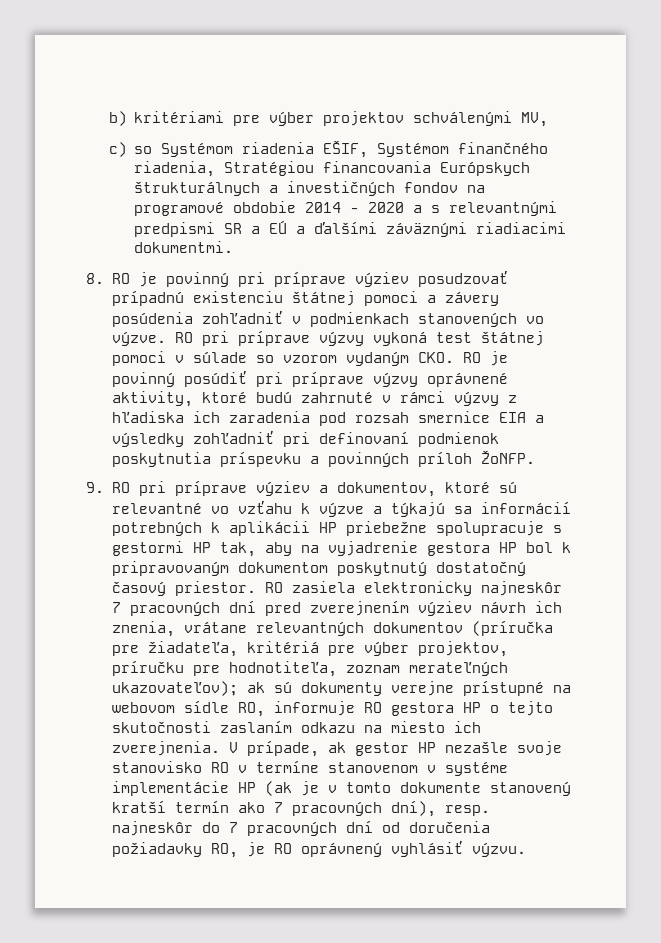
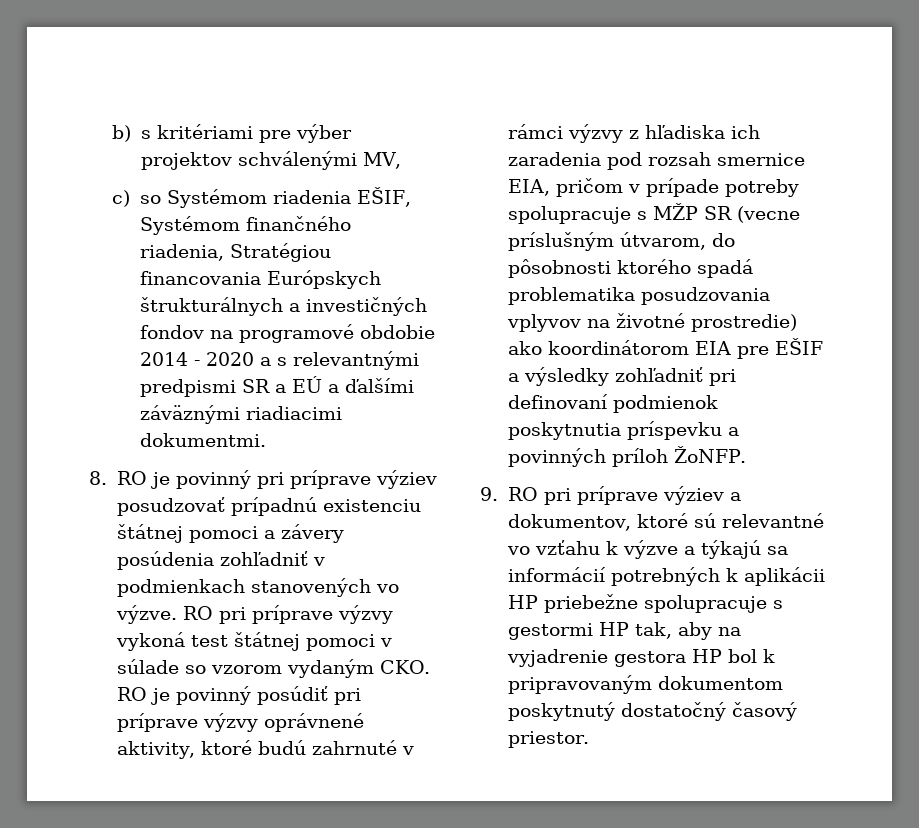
(127, 118) none -> [140,130,151,139] s
[498,412,526,423] EIA -> [507,178,799,197] [507,203,800,224] [507,232,735,251] [507,259,753,278] [507,287,770,305] [506,313,797,332] [507,338,823,359] EIA, pričom v prípade potreby spolupracuje s MŽP SR (vecne príslušným útvarom, do pôsobnosti ktorého spadá problematika posudzovania vplyvov na životné prostredie) ako koordinátorom EIA pre EŠIF
[264,581,562,596] [111,600,562,616] [111,620,553,637] [111,641,508,657] [111,660,508,677] [111,680,571,696] [111,700,553,717] [111,720,481,733] [111,740,562,757] [111,760,508,776] [111,781,571,796] [111,800,490,817] [111,820,490,836] [111,840,526,858] RO zasiela elektronicky najneskôr 7 pracovných dní pred zverejnením výziev návrh ich znenia, vrátane relevantných dokumentov (príručka pre žiadateľa, kritériá pre výber projektov, príručku pre hodnotiteľa, zoznam merateľných ukazovateľov); ak sú dokumenty verejne prístupné na webovom sídle RO, informuje RO gestora HP o tejto skutočnosti zaslaním odkazu na miesto ich zverejnenia. V prípade, ak gestor HP nezašle svoje stanovisko RO v termíne stanovenom v systéme implementácie HP (ak je v tomto dokumente stanovený kratší termín ako 7 pracovných dní), resp. najneskôr do 7 pracovných dní od doručenia požiadavky RO, je RO oprávnený vyhlásiť výzvu. -> (590, 739) none

